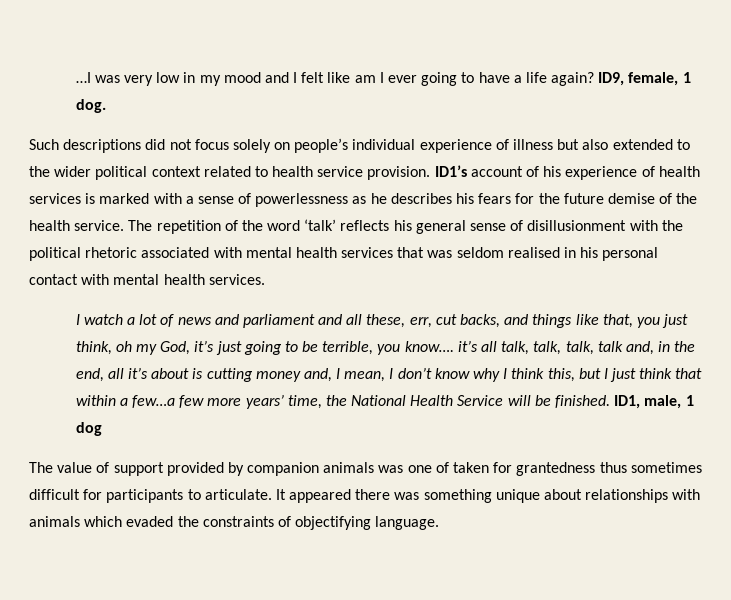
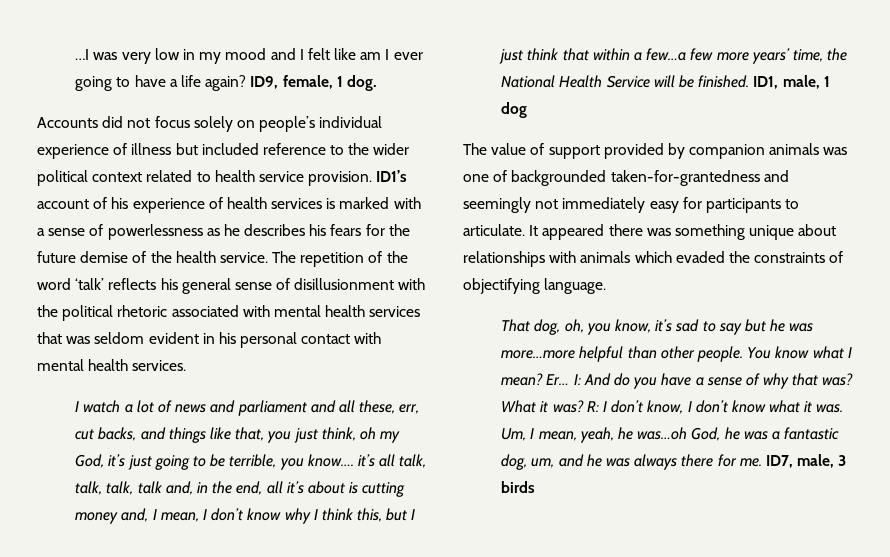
[29,139,142,153] Such descriptions -> [37,117,98,128] Accounts
[582,139,673,150] also extended -> [201,143,326,155] included reference
[507,247,560,258] realised -> [148,332,199,344] evident
[453,462,702,476] [29,489,80,500] taken for grantedness thus sometimes difficult -> [511,170,789,186] [463,197,679,213] backgrounded taken-for-grantedness and seemingly not immediately easy
(440, 523) none -> [501,319,814,335] [501,346,852,362] [501,373,854,389] [501,400,844,414] [501,427,840,443] [501,454,847,470] [501,481,536,493] // That dog, oh, you know, it’s sad to say but he was more…more helpful than other people. You know what I mean? Er… I: And do you have a sense of why that was? What it was? R: I don’t know, I don’t know what it was. Um, I mean, yeah, he was…oh God, he was a fantastic dog, um, and he was always there for me. ID7, male, 3 birds

